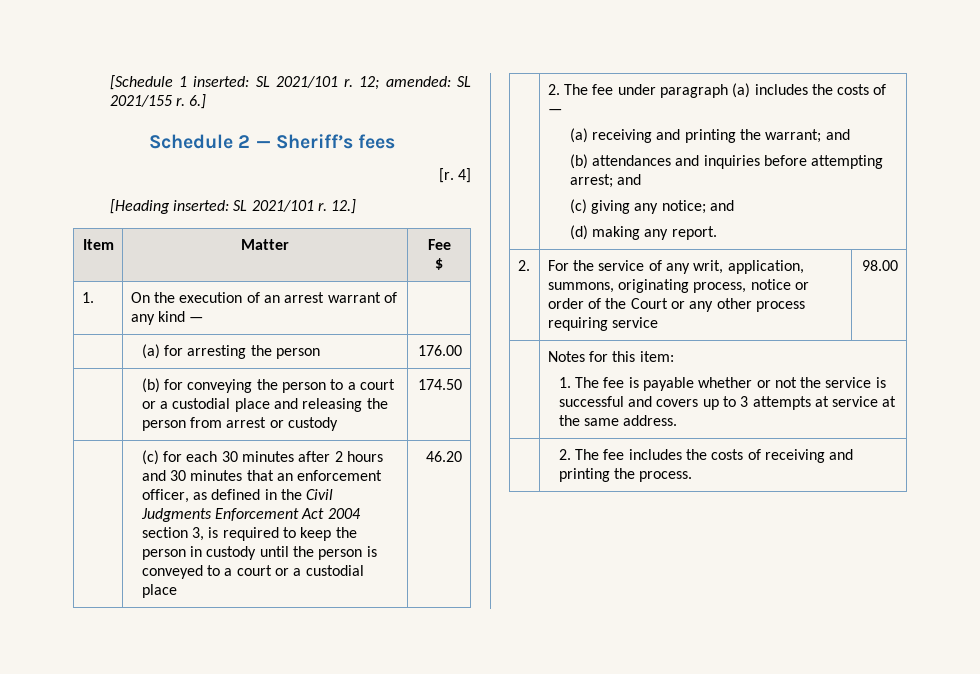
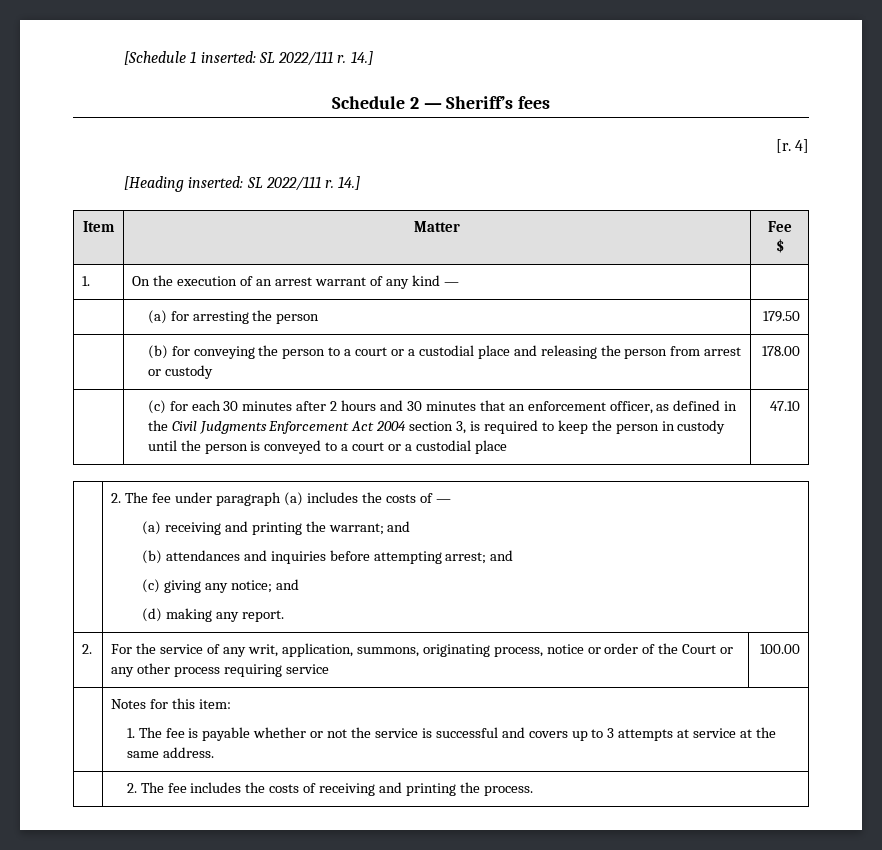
[275,76,471,90] [109,94,207,109] 2021/101 r. 12; amended: SL 2021/155 r. 6.] -> [278,51,373,66] 2022/111 r. 14.]
[251,199,357,214] 2021/101 r. 12.] -> [265,176,361,191] 2022/111 r. 14.]
[418,345,463,356] 176.00 -> [762,311,800,322] 179.50
[418,379,463,390] 174.50 -> [761,346,800,356] 178.00
[426,451,463,462] 46.20 -> [769,401,800,411] 47.10
[862,260,899,271] 98.00 -> [759,644,800,654] 100.00

